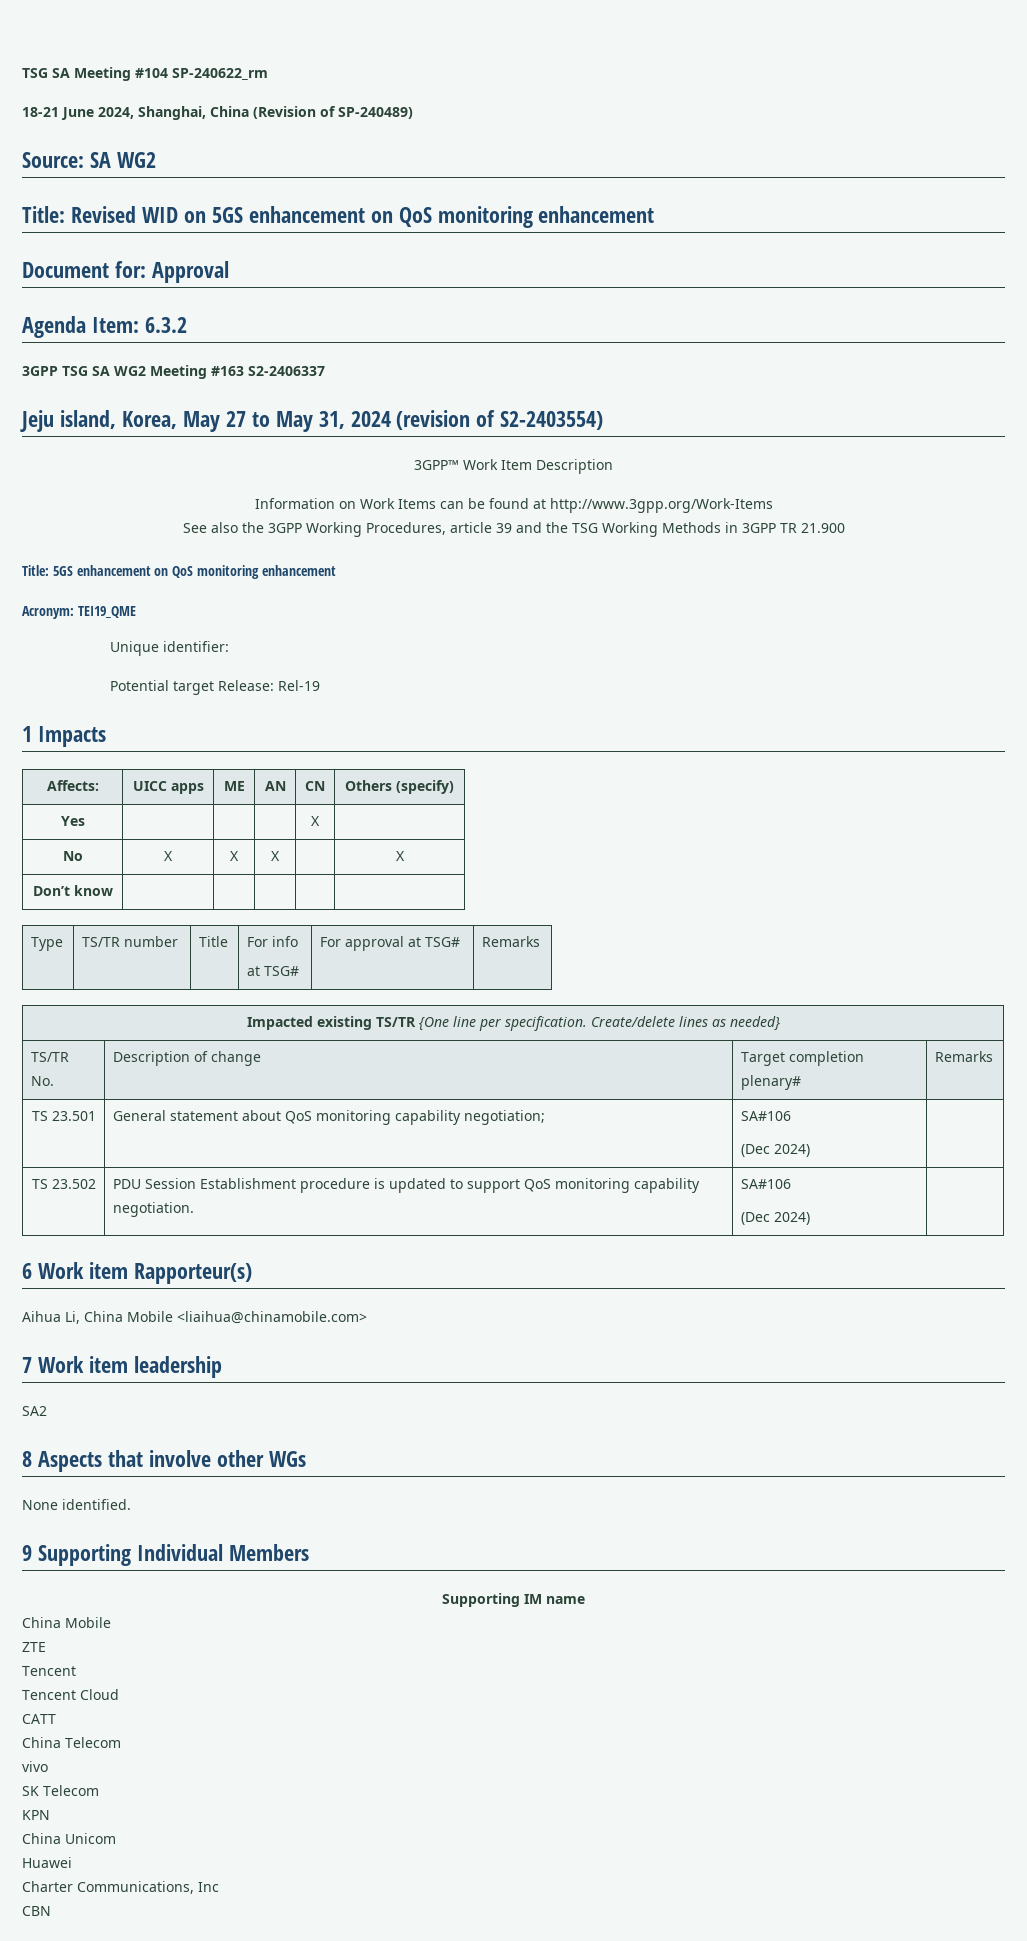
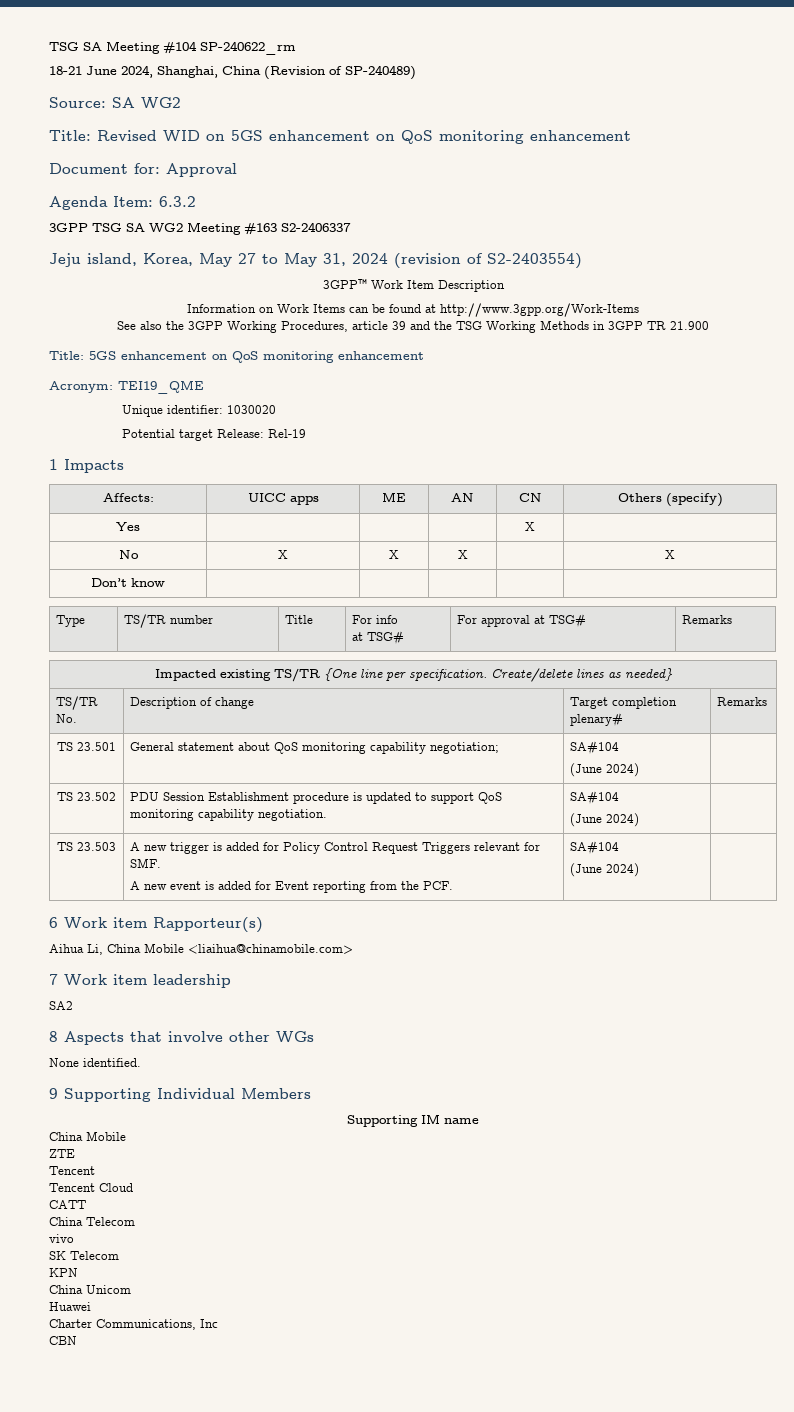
(229, 646) none -> [227,405,277,414] 1030020
[741,1111,792,1121] [741,1144,771,1157] SA#106 // (Dec -> [570,741,620,755] [570,763,603,777] SA#104 // (June
[741,1179,792,1189] [741,1212,771,1225] SA#106 // (Dec -> [570,791,620,805] [570,813,640,827] [57,842,116,851] [130,842,541,854] [130,858,162,868] [130,881,454,893] [570,841,620,855] [570,863,603,877] SA#104 // (June 2024) | // TS 23.503 | A new trigger is added for Policy Control Request Triggers relevant for SMF. // A new event is added for Event reporting from the PCF. | SA#104 // (June

